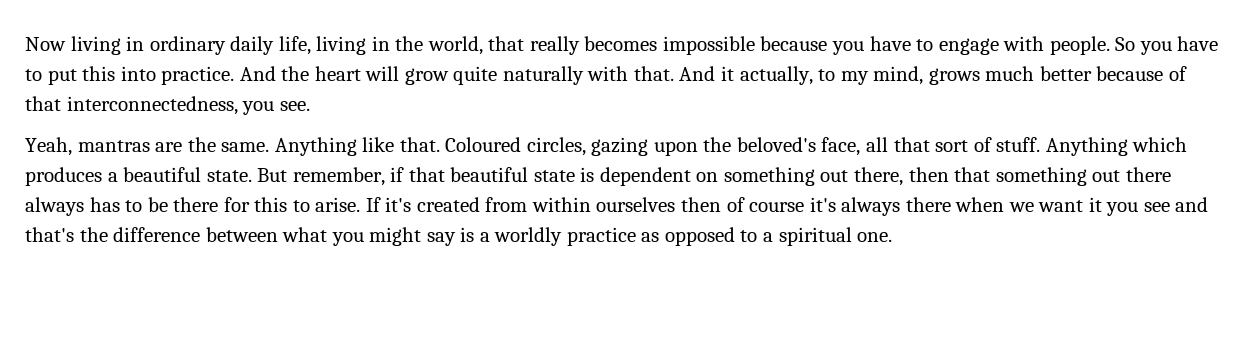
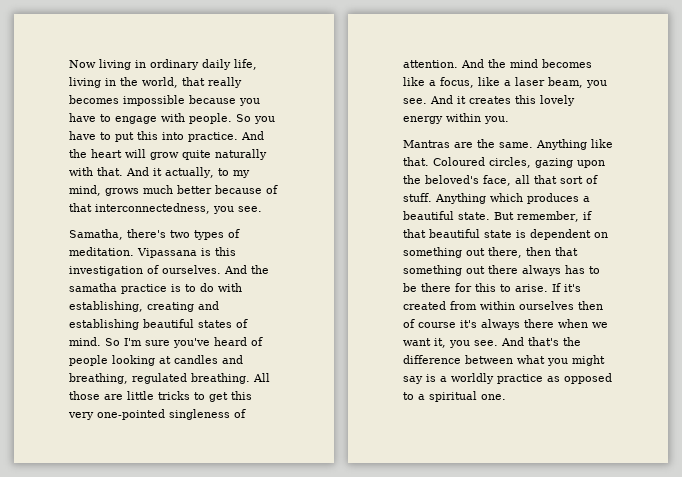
[25,137,150,156] Yeah, mantras -> [69,229,240,240] [69,247,236,258] [69,265,269,276] [69,283,242,294] [69,301,219,312] [69,319,248,330] [69,337,263,348] [69,355,243,366] [69,373,270,384] [69,391,252,402] [68,409,246,420] [403,59,592,68] [403,77,607,88] [403,95,575,106] [403,113,509,124] [403,140,450,148] Samatha, there's two types of meditation. Vipassana is this investigation of ourselves. And the samatha practice is to do with establishing, creating and establishing beautiful states of mind. So I'm sure you've heard of people looking at candles and breathing, regulated breathing. All those are little tricks to get this very one-pointed singleness of attention. And the mind becomes like a focus, like a laser beam, you see. And it creates this lovely energy within you. // Mantras
[1088,197,1209,216] it you see and -> [434,337,524,348] it, you see. And

